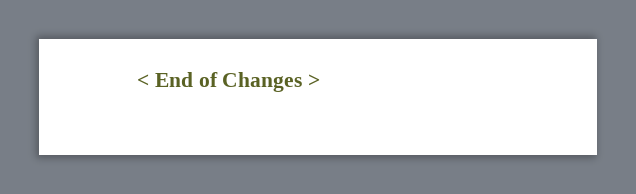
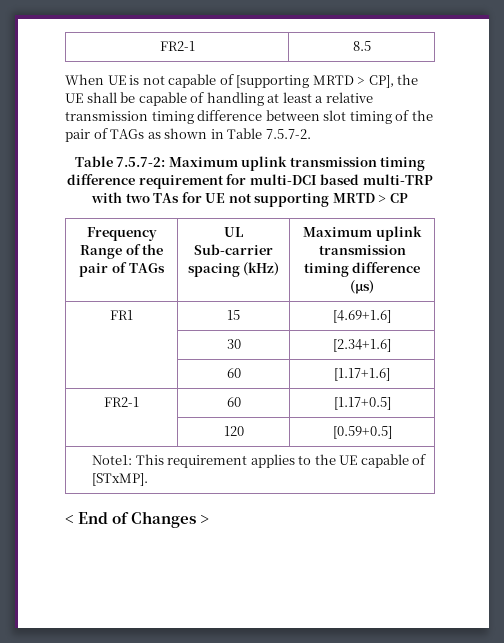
(137, 80) none -> [159,41,195,51] [352,41,371,51] [65,74,419,88] [65,92,373,106] [65,110,433,124] [65,128,311,142] [74,156,426,171] [67,174,433,189] [91,192,408,207] [86,227,157,241] [79,244,164,259] [79,262,165,277] [223,227,243,237] [194,244,273,255] [187,262,280,277] [303,226,422,241] [318,245,406,255] [303,262,421,277] [350,280,374,294] [110,310,133,320] [226,310,240,320] [333,310,391,323] [226,339,241,349] [333,339,391,352] [226,368,241,378] [334,368,390,381] [104,397,139,407] [226,397,241,407] [333,397,391,410] [223,426,244,436] [332,426,392,439] [92,454,427,468] [92,473,149,486] FR2-1 | 8.5 // When UE is not capable of [supporting MRTD > CP], the UE shall be capable of handling at least a relative transmission timing difference between slot timing of the pair of TAGs as shown in Table 7.5.7-2. // Table 7.5.7-2: Maximum uplink transmission timing difference requirement for multi-DCI based multi-TRP with two TAs for UE not supporting MRTD > CP // Frequency Range of the pair of TAGs | UL Sub-carrier spacing (kHz) | Maximum uplink transmission timing difference (µs) // FR1 | 15 | [4.69+1.6] // | 30 | [2.34+1.6] // | 60 | [1.17+1.6] // FR2-1 | 60 | [1.17+0.5] // | 120 | [0.59+0.5] // Note1: This requirement applies to the UE capable of [STxMP]. //

